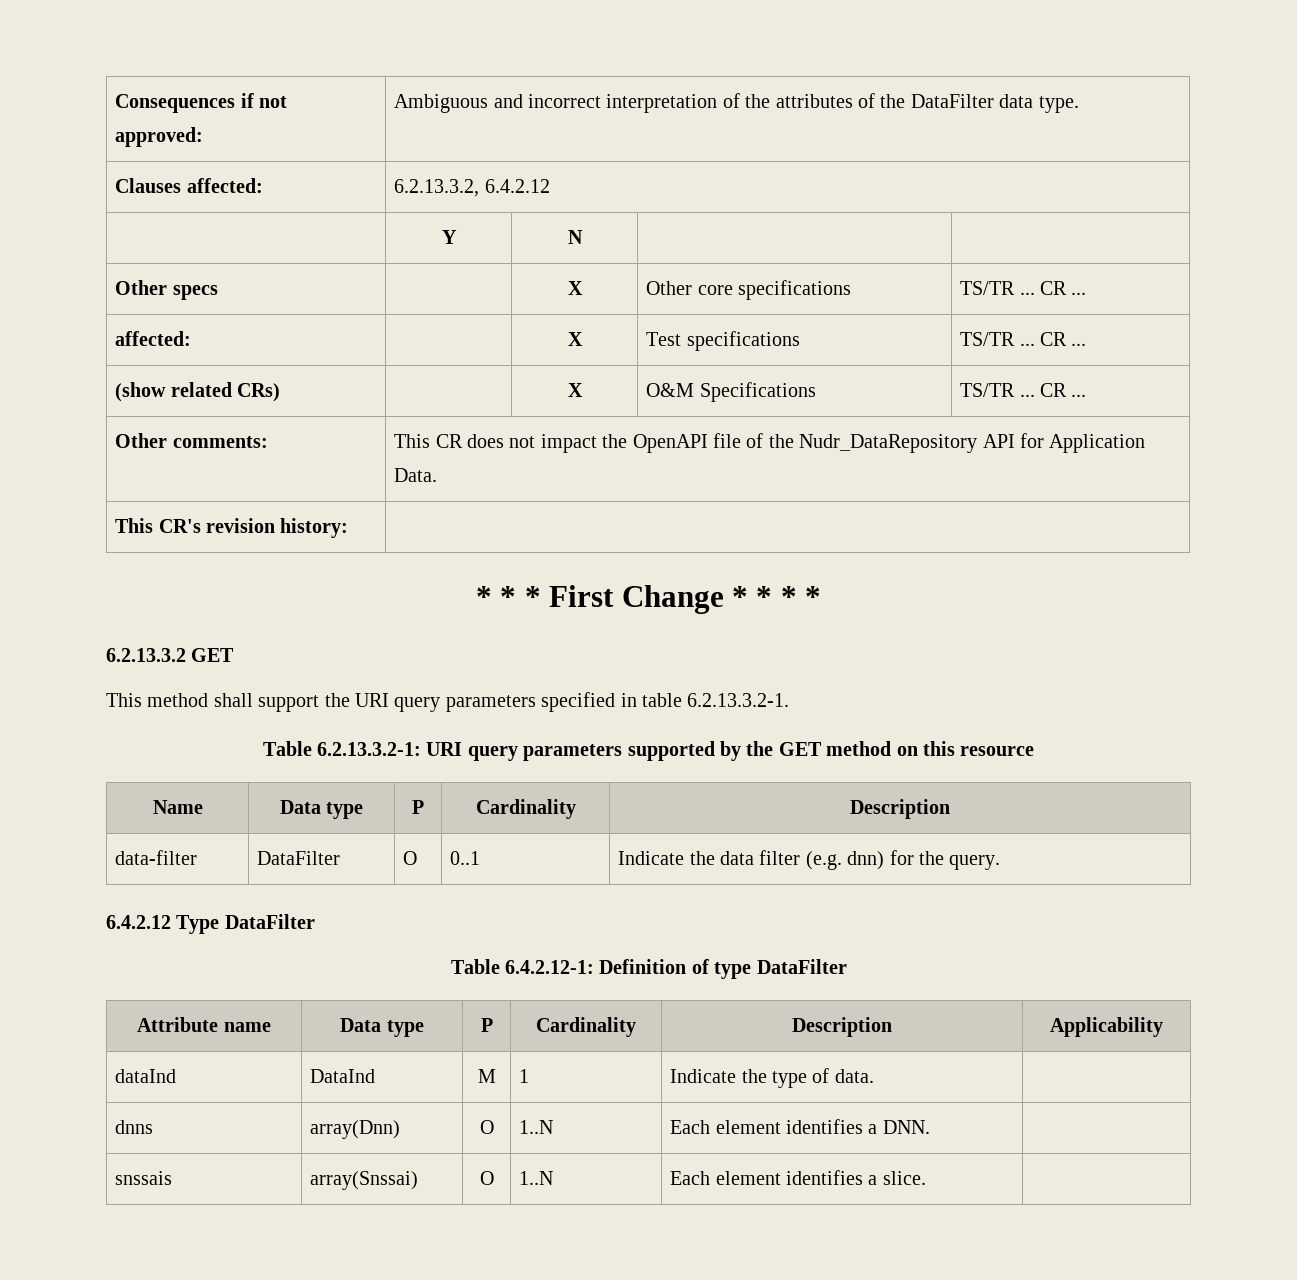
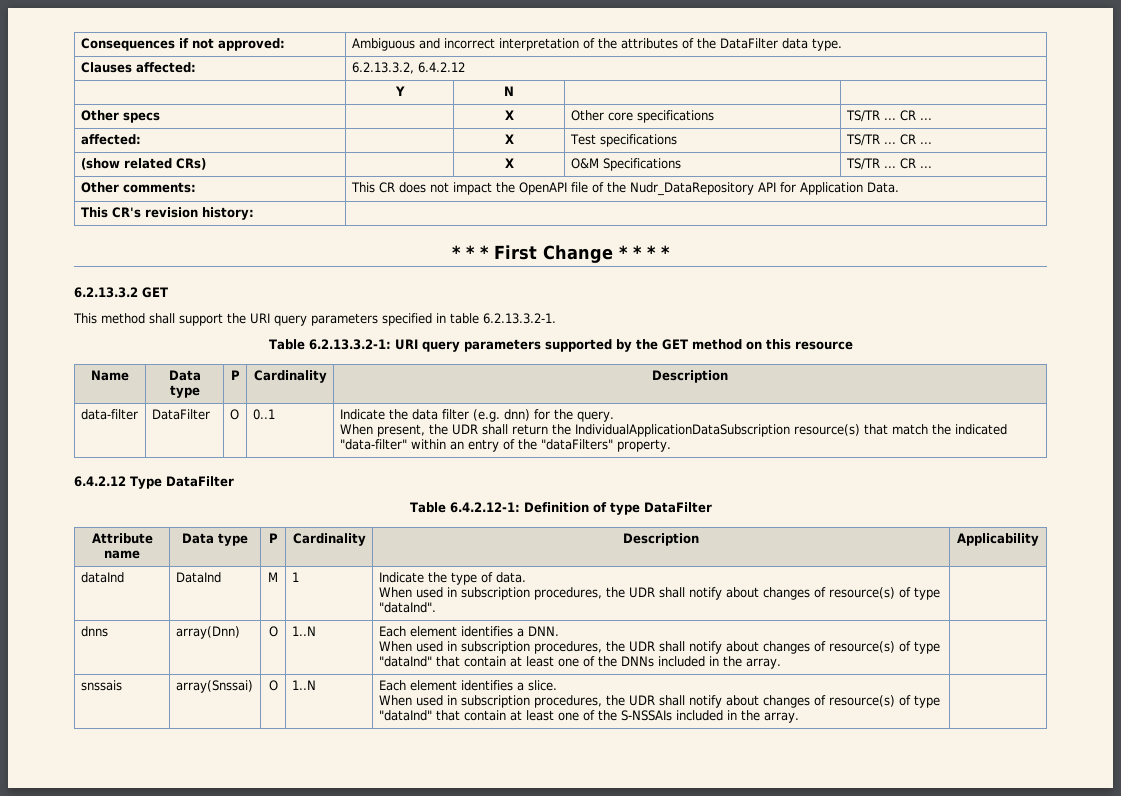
(1001, 862) none -> [339,424,1007,437] [339,439,671,452] // When present, the UDR shall return the IndividualApplicationDataSubscription resource(s) that match the indicated "data-filter" within an entry of the "dataFilters" property.
(874, 1076) none -> [378,587,940,600] [378,602,436,613] // When used in subscription procedures, the UDR shall notify about changes of resource(s) of type "dataInd".
(930, 1127) none -> [378,641,940,654] [378,656,781,669] // When used in subscription procedures, the UDR shall notify about changes of resource(s) of type "dataInd" that contain at least one of the DNNs included in the array.
(926, 1178) none -> [378,695,940,708] [378,710,799,723] // When used in subscription procedures, the UDR shall notify about changes of resource(s) of type "dataInd" that contain at least one of the S-NSSAIs included in the array.

